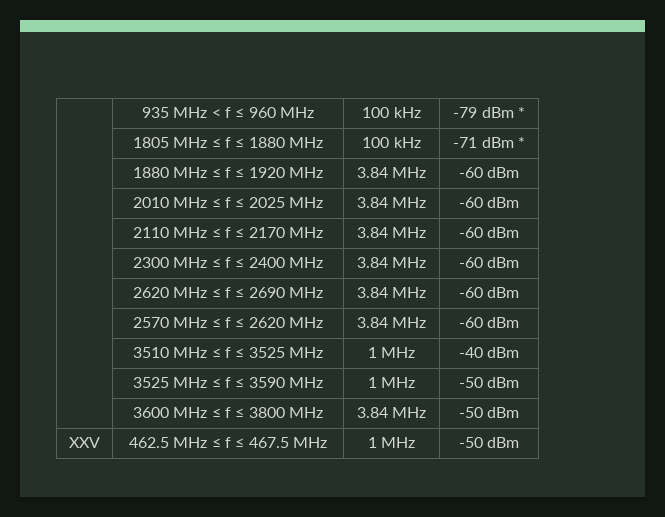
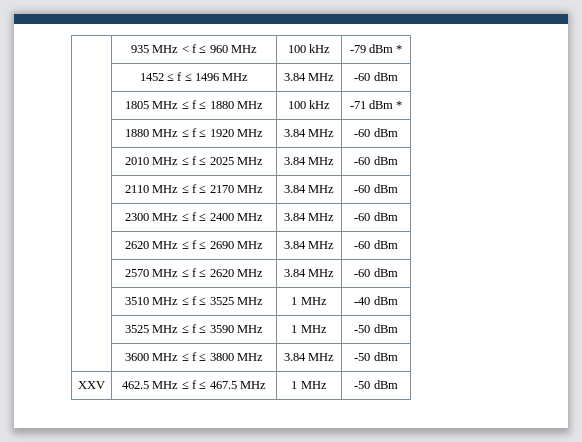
(525, 112) none -> [139,72,249,81] [283,73,335,81] [354,72,398,81] // | 1452 ≤ f ≤ 1496 MHz | 3.84 MHz | -60 dBm

